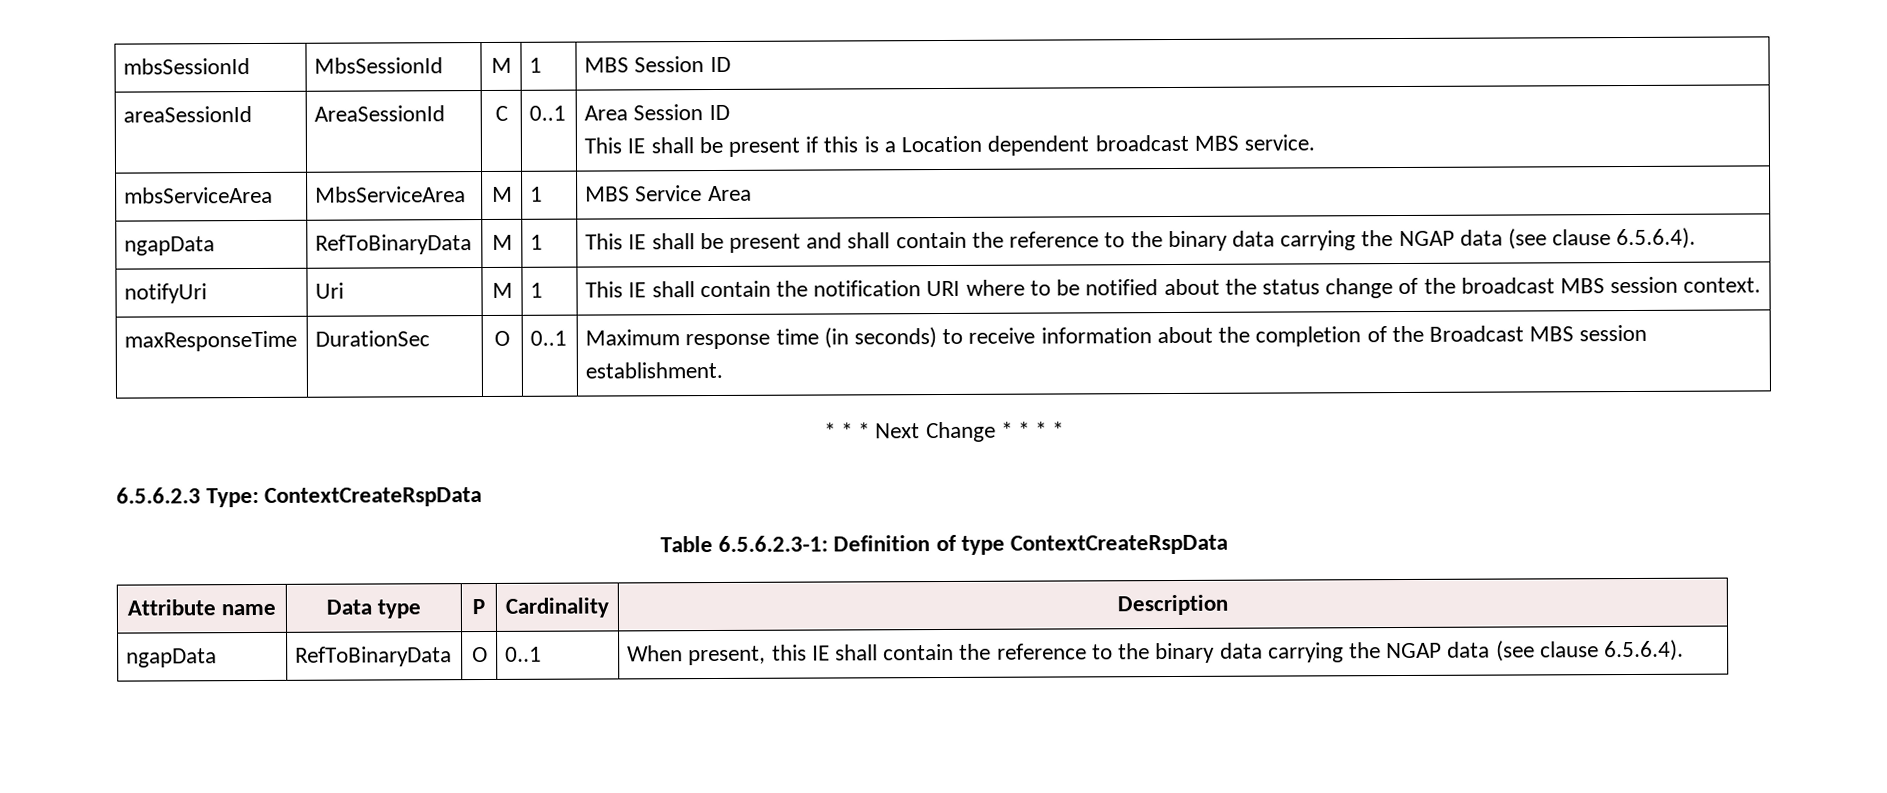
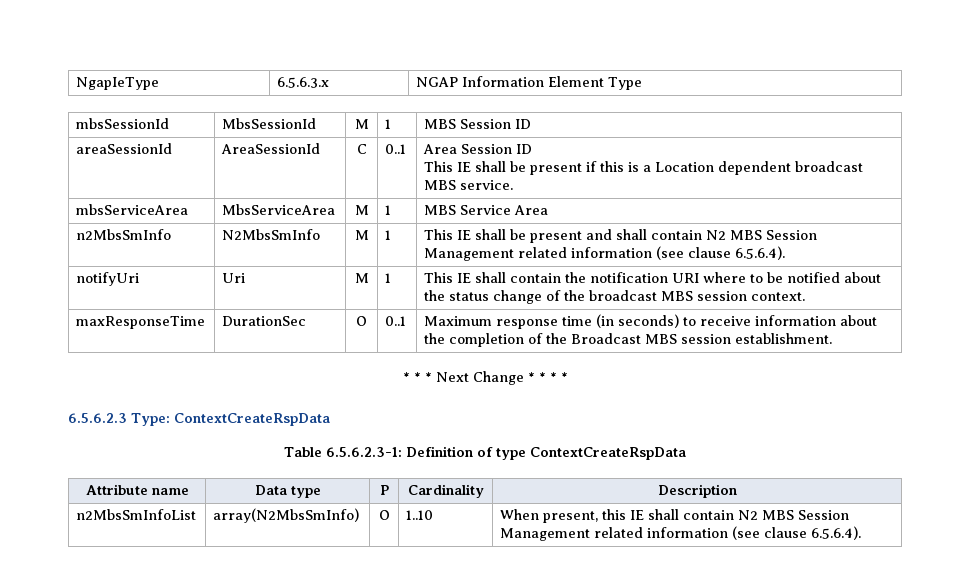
(123, 66) none -> [76,77,160,90] [277,77,330,88] [416,76,643,90] NgapIeType | 6.5.6.3.x | NGAP Information Element Type //
[124,236,216,256] [315,234,473,255] ngapData | RefToBinaryData -> [76,229,172,240] [222,229,321,240] n2MbsSmInfo | N2MbsSmInfo
[971,229,1503,252] the reference to the binary data carrying the NGAP data -> [706,230,818,240] [424,247,653,261] N2 MBS Session Management related information
[126,648,218,668] [295,646,453,667] [471,646,488,663] [505,646,543,662] ngapData | RefToBinaryData | O | 0..1 -> [76,509,197,520] [213,508,360,523] [378,510,390,520] [406,510,434,520] n2MbsSmInfoList | array(N2MbsSmInfo) | O | 1..10
[959,641,1491,664] the reference to the binary data carrying the NGAP data -> [738,510,850,520] [500,527,729,541] N2 MBS Session Management related information

